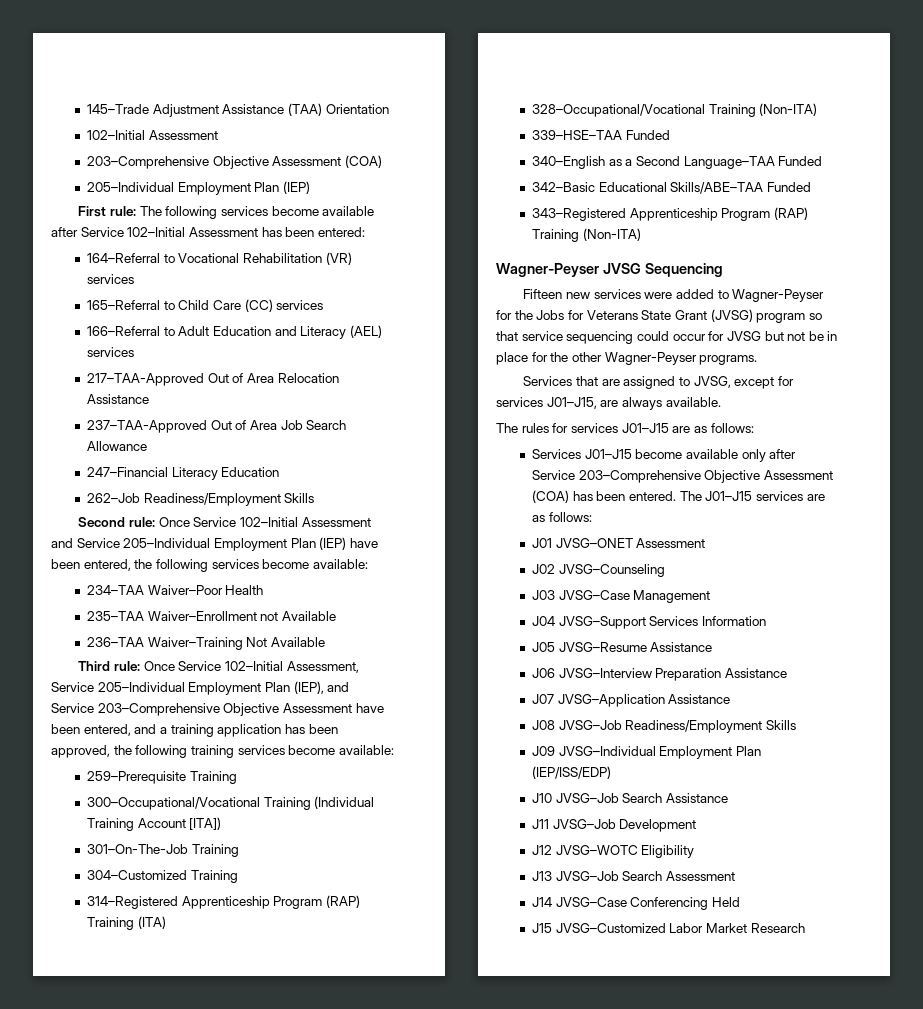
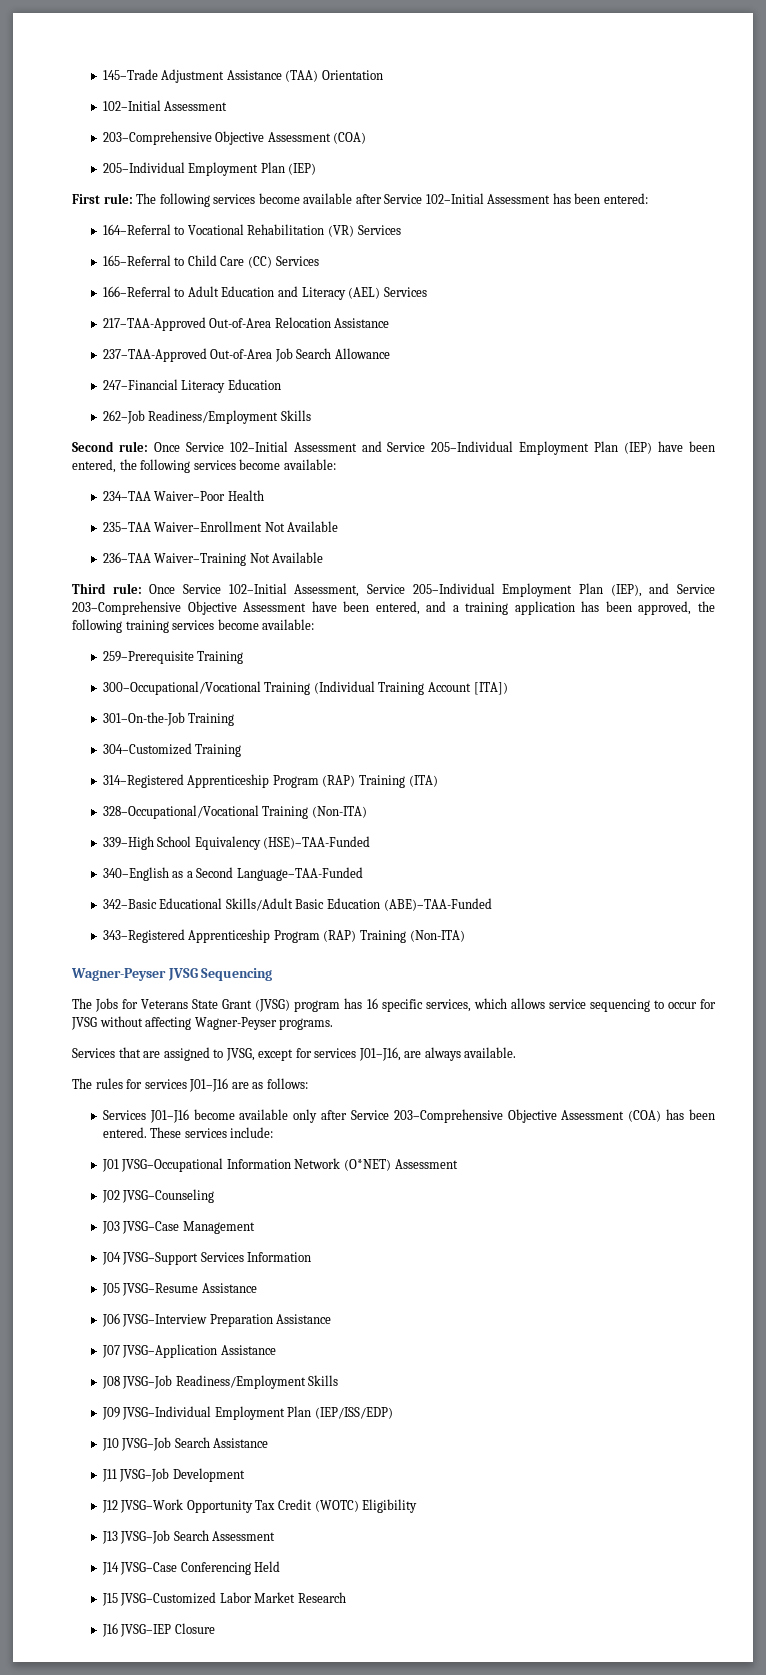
[86,274,134,284] services -> [357,225,401,235] Services
[276,300,324,310] services -> [275,256,319,266] Services
[86,347,134,357] services -> [383,287,427,297] Services
[207,373,274,383] Out of Area -> [209,318,272,328] Out-of-Area
[210,420,277,430] Out of Area -> [210,349,273,359] Out-of-Area
[260,612,279,621] not -> [264,522,285,532] Not
[86,844,188,854] 301–On-The-Job -> [102,712,185,726] 301–On-the-Job
[531,130,670,140] 339–HSE–TAA Funded -> [102,836,371,850] 339–High School Equivalency (HSE)–TAA-Funded
[683,156,823,169] Language–TAA Funded -> [236,867,363,881] Language–TAA-Funded
[670,182,811,194] Skills/ABE–TAA Funded -> [225,898,492,911] Skills/Adult Basic Education (ABE)–TAA-Funded
[523,289,825,302] [496,310,533,320] Fifteen new services were added to Wagner-Peyser for the -> [72,998,92,1009] The
[808,313,822,320] [496,331,518,341] so that -> [344,998,545,1012] has 16 specific services, which allows
[636,331,669,341] could -> [653,1000,664,1009] to
[764,331,838,341] [496,352,602,365] but not be in place for the other -> [99,1016,192,1030] without affecting
[546,397,597,409] J01–J15, -> [358,1047,401,1061] J01–J16,
[621,423,669,433] J01–J15 -> [189,1078,229,1092] J01–J16
[584,449,632,459] J01–J15 -> [149,1109,189,1123] J01–J16
[679,491,825,501] [531,512,592,522] [531,538,633,548] The J01–J15 services are as follows: // J01 JVSG–ONET -> [150,1127,274,1138] [101,1158,391,1172] These services include: // J01 JVSG–Occupational Information Network (O*NET)
[555,845,638,855] JVSG–WOTC -> [120,1499,359,1513] JVSG–Work Opportunity Tax Credit (WOTC)
(805, 928) none -> [101,1623,215,1637] // J16 JVSG–IEP Closure

